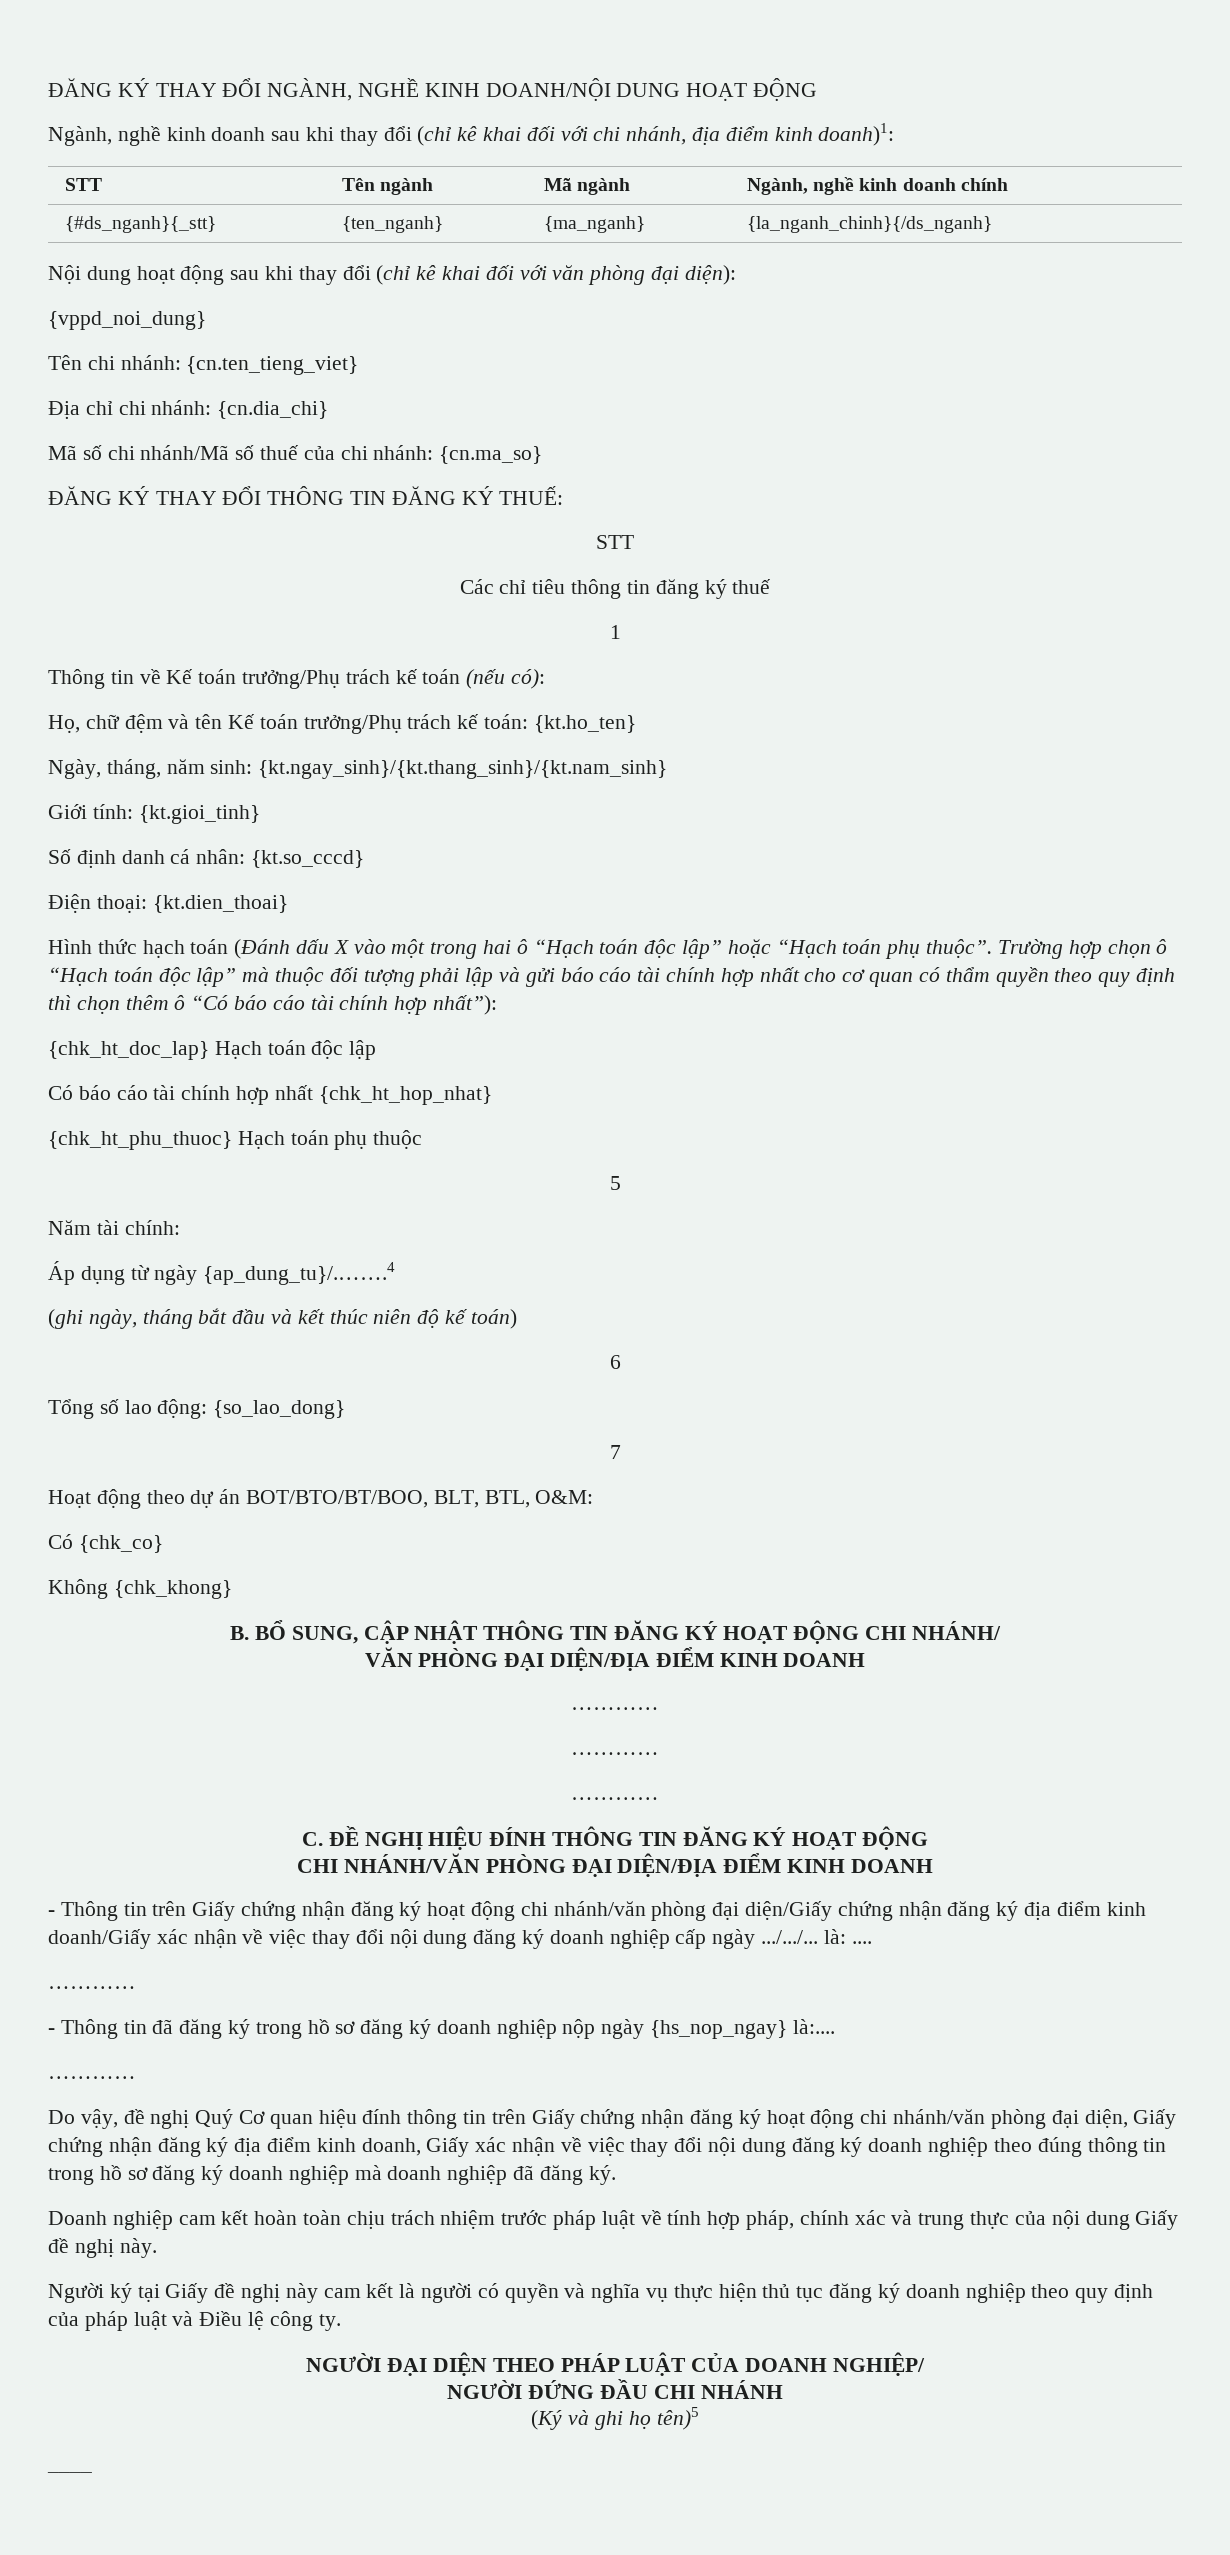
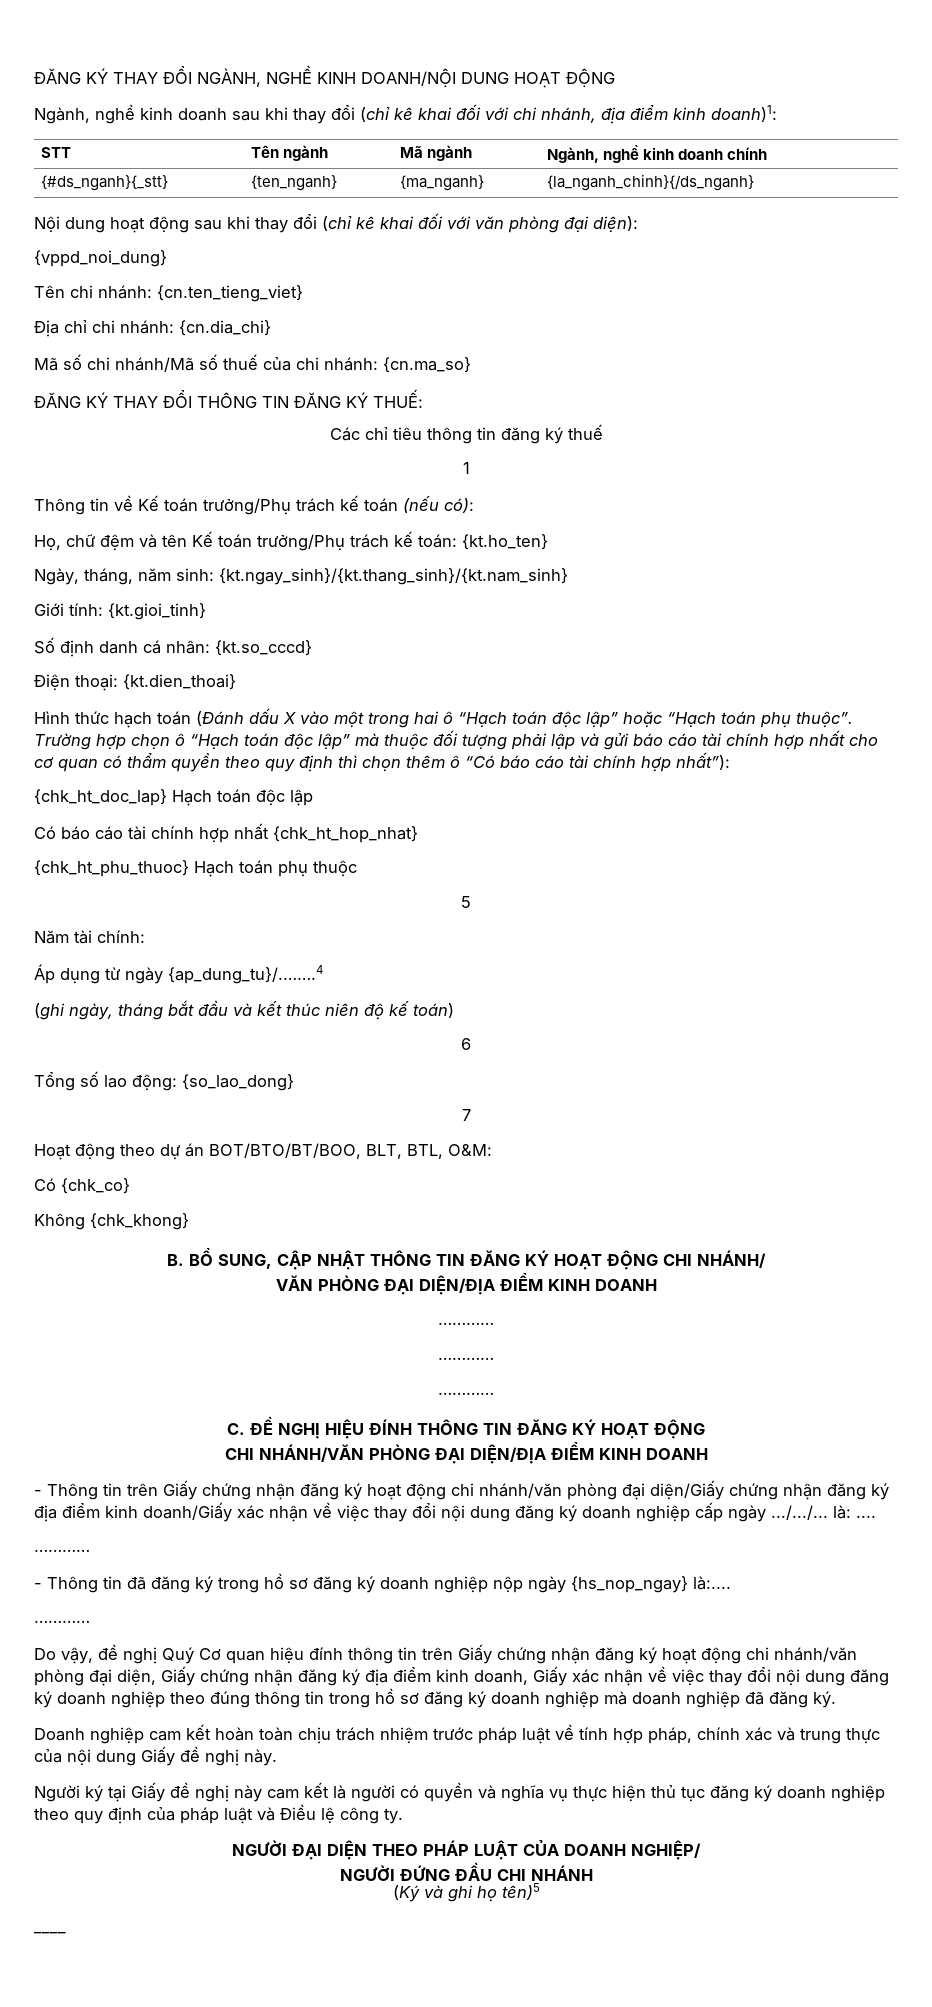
[596,535,634,549] // STT -> (423, 398) none

